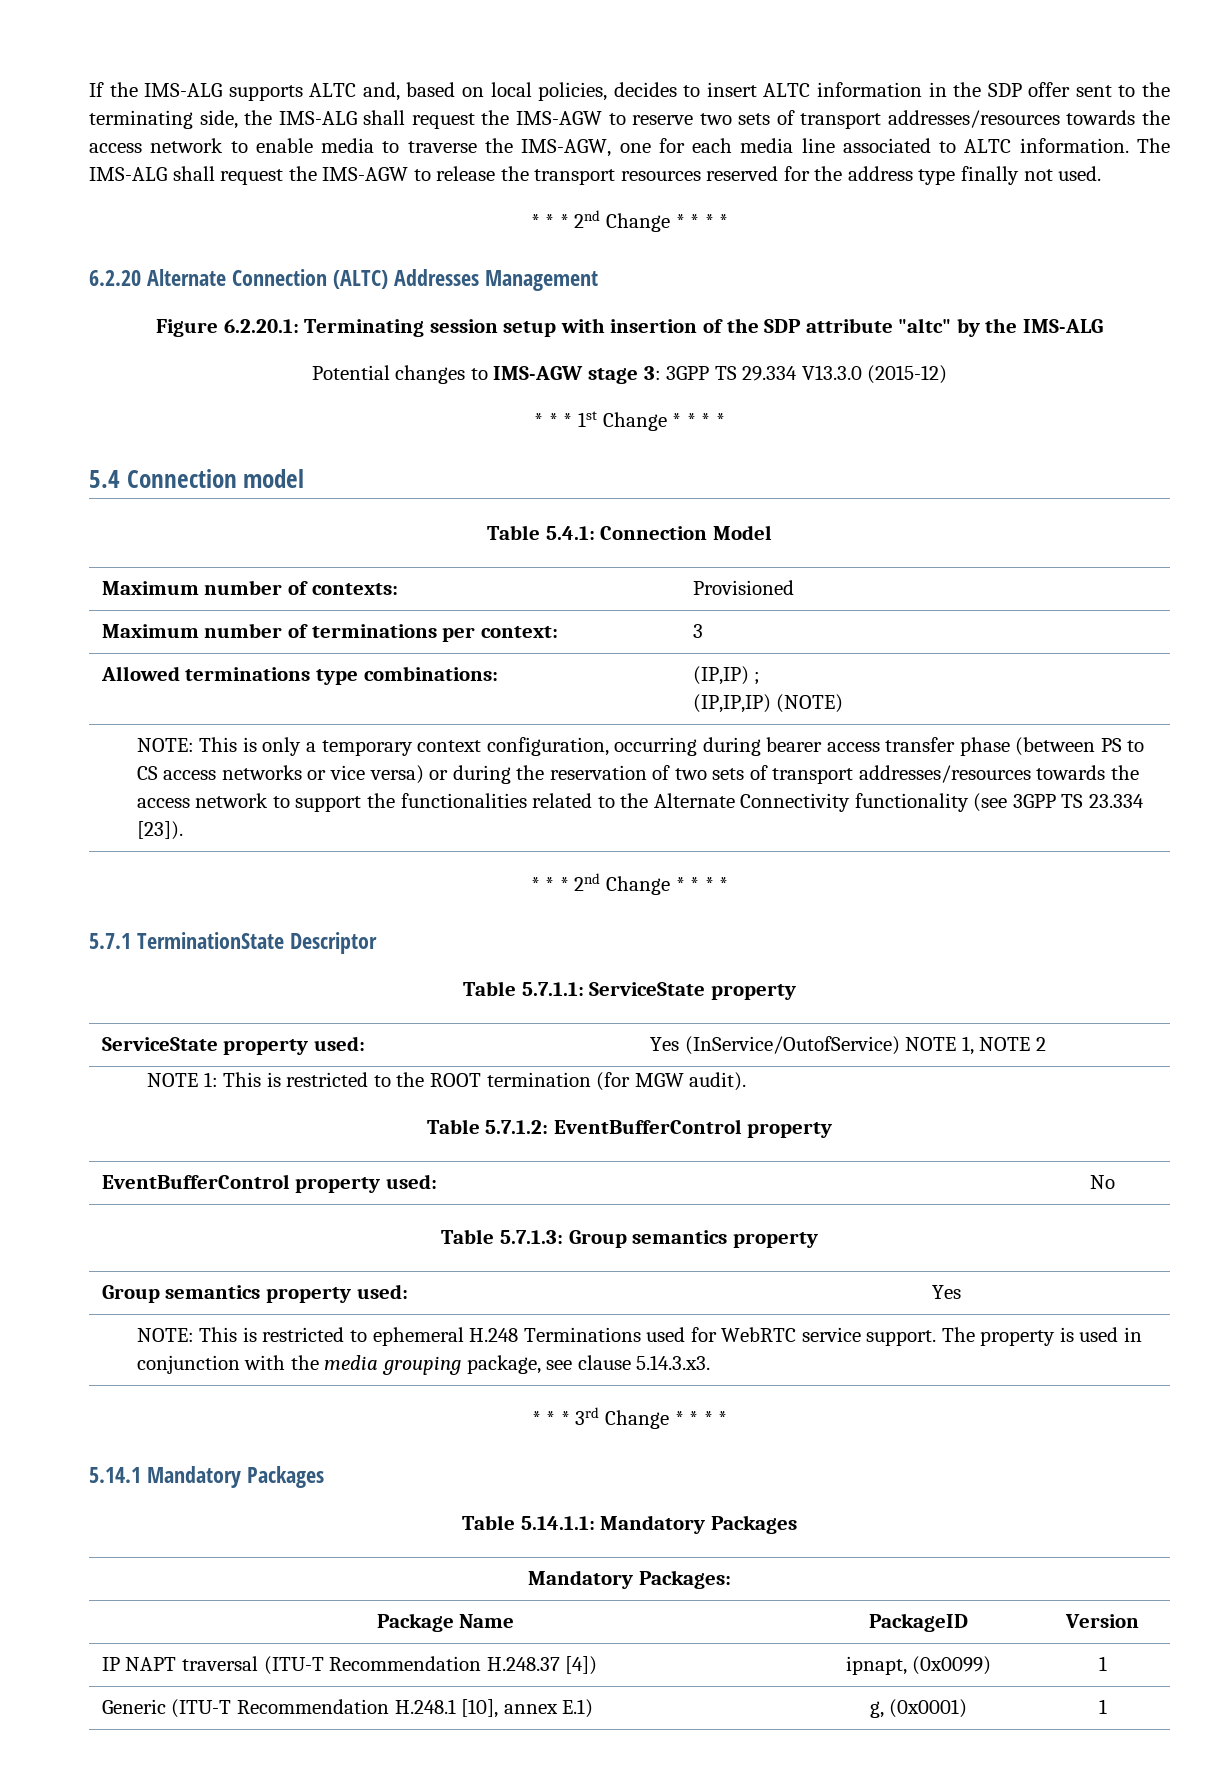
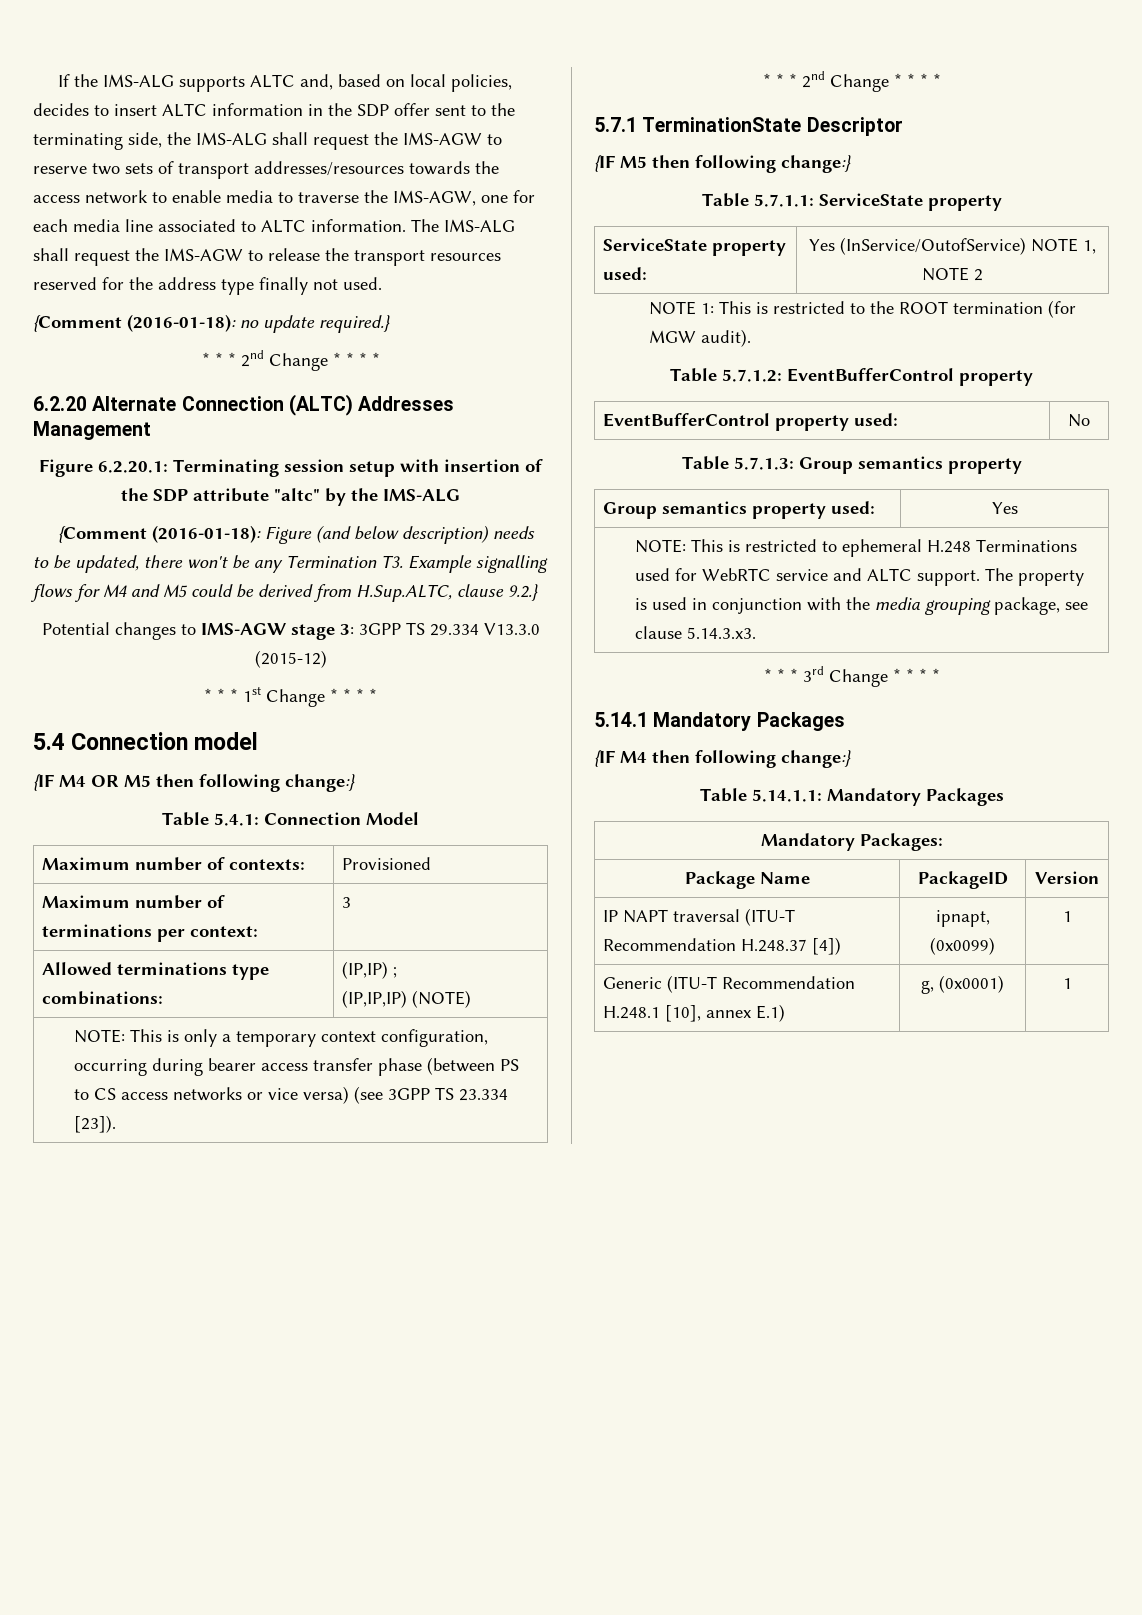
(1102, 173) none -> [33,314,390,333] // {Comment (2016-01-18): no update required.}
(1103, 326) none -> [57,525,535,544] [33,555,548,573] [30,584,538,602] // {Comment (2016-01-18): Figure (and below description) needs to be updated, there won't be any Termination T3. Example signalling flows for M4 and M5 could be derived from H.Sup.ALTC, clause 9.2.}
(305, 478) none -> [33,774,355,792] // {IF M4 OR M5 then following change:}
[429,765,1139,784] [136,793,969,812] or during the reservation of two sets of transport addresses/resources towards the access network to support the functionalities related to the Alternate Connectivity functionality -> (350, 1095) none
(377, 943) none -> [594,155,851,173] // {IF M5 then following change:}
(861, 1334) none -> [833,568,913,582] and ALTC
(324, 1477) none -> [594,750,851,768] // {IF M4 then following change:}

